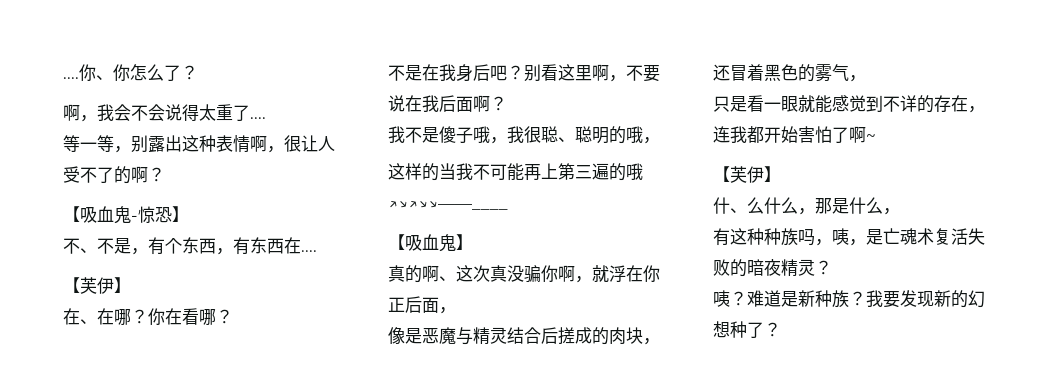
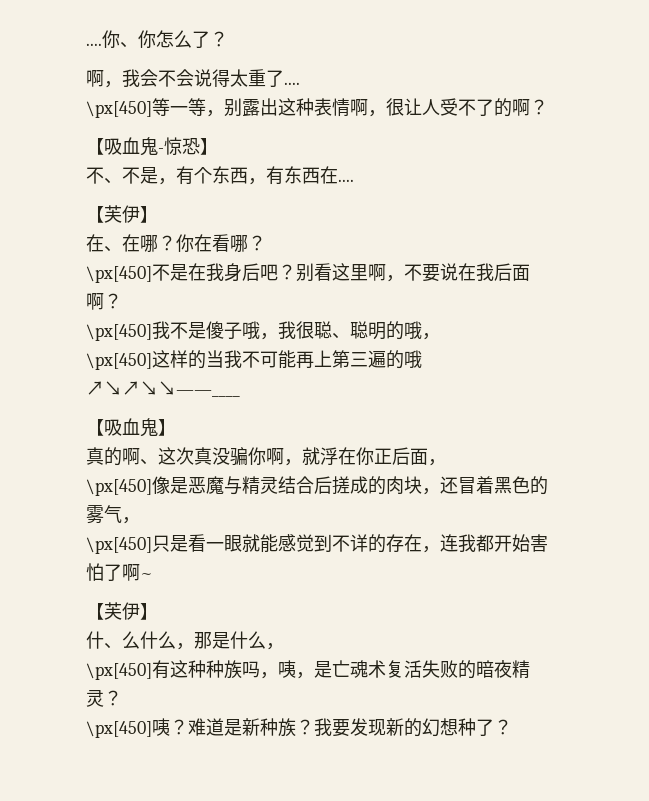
(266, 118) none -> [86,101,152,118] \px[450]
(233, 316) none -> [86,266,152,283] \px[450]
(507, 103) none -> [86,324,152,341] \px[450]
(660, 140) none -> [86,353,152,370] \px[450]
(456, 310) none -> [86,479,152,496] \px[450]
(866, 78) none -> [86,537,152,554] \px[450]
(900, 211) none -> [86,663,152,680] \px[450]
(832, 267) none -> [86,721,152,738] \px[450]

